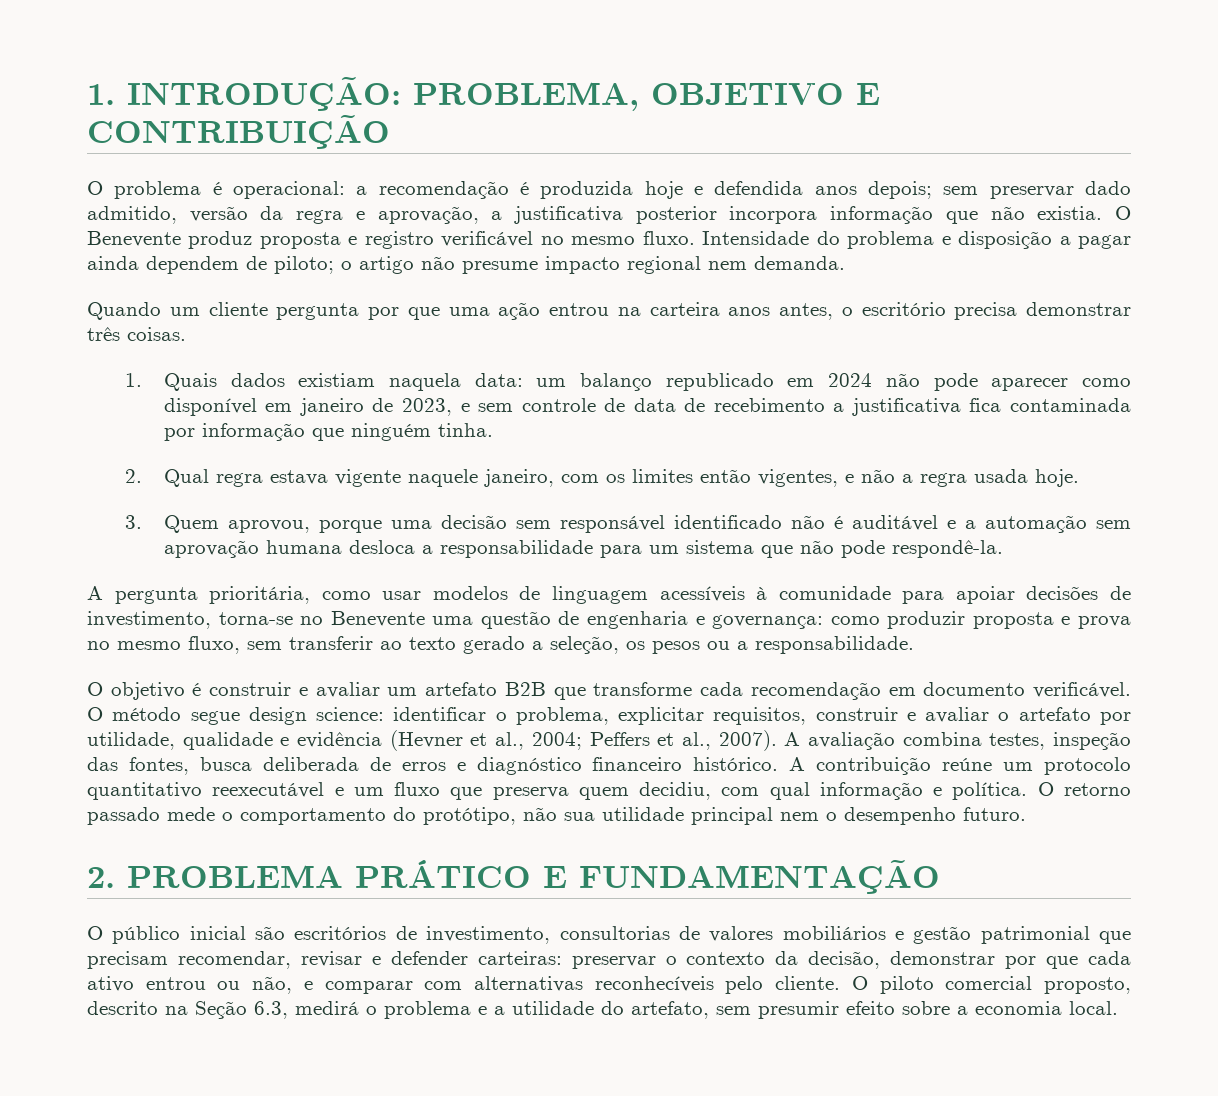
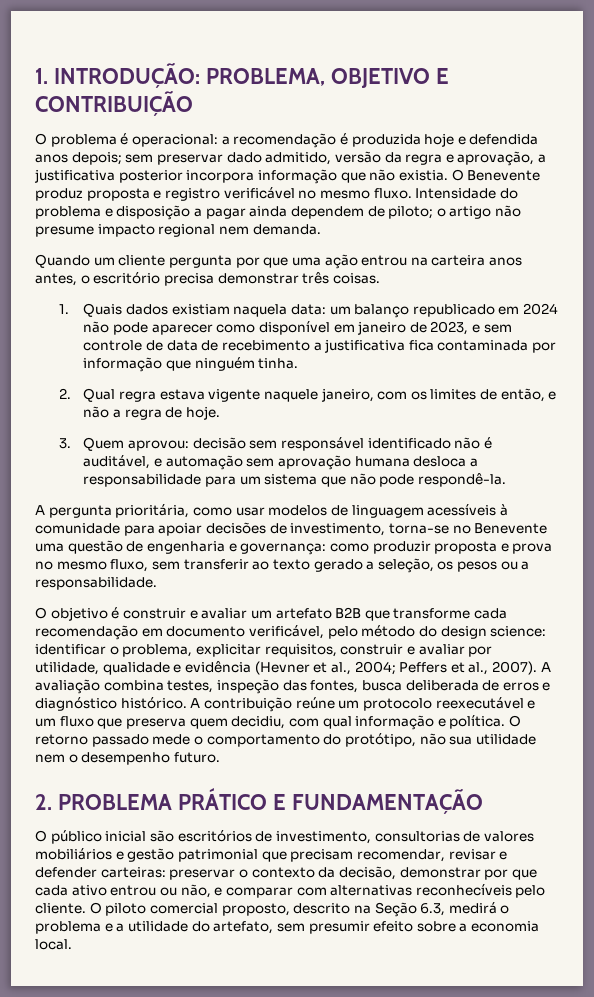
[699,469,838,487] então vigentes, -> [480,388,545,402] de então,
[973,469,1028,483] usada -> [165,407,183,418] de
[227,520,432,533] aprovou, porque uma -> [127,440,189,451] aprovou:
[851,515,976,531] auditável e a -> [83,455,162,469] auditável, e
[1033,682,1131,698] [87,707,240,725] verificável. O método segue -> [248,625,437,639] verificável, pelo método do
[998,707,1091,721] o artefato -> (465, 649) none
[592,757,683,771] financeiro -> (117, 704) none
[87,782,202,800] quantitativo -> (432, 704) none
[691,807,773,825] principal -> (536, 739) none

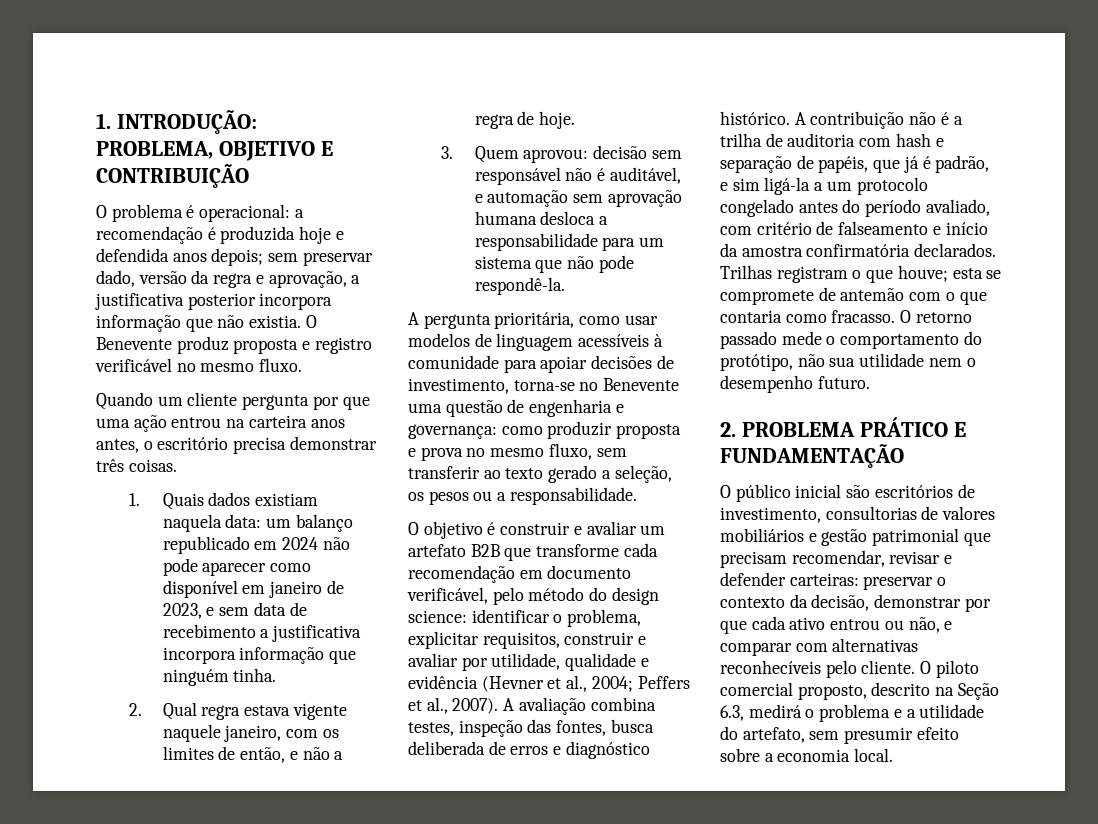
[226,152,332,165] dado admitido, -> [96,270,135,287] dado,
[415,188,518,199] [35,205,522,220] [35,224,321,237] Intensidade do problema e disposição a pagar ainda dependem de piloto; o artigo não presume impacto regional nem demanda. -> (303, 365) none
[83,340,163,351] controle de -> (250, 611) none
[408,340,557,353] fica contaminada por -> [162,647,236,664] incorpora
[367,438,451,449] identificado -> (561, 176) none
[295,697,536,711] [35,715,506,730] reúne um protocolo reexecutável e um fluxo que preserva quem decidiu, com qual informação e política. -> [909,112,963,125] [720,133,944,147] [720,155,990,173] [720,177,928,195] [720,199,990,217] [720,221,988,235] [720,243,997,257] [720,265,1002,283] [720,287,987,305] [720,310,896,323] não é a trilha de auditoria com hash e separação de papéis, que já é padrão, e sim ligá-la a um protocolo congelado antes do período avaliado, com critério de falseamento e início da amostra confirmatória declarados. Trilhas registram o que houve; esta se compromete de antemão com o que contaria como fracasso.

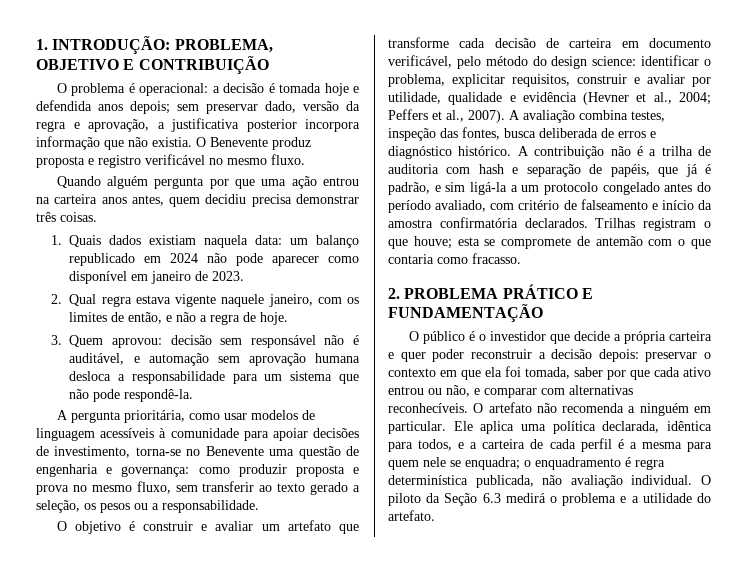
[96,226,296,244] recomendação é produzida -> [223,83,322,93] decisão é tomada
[157,392,238,406] um cliente -> [106,176,148,189] alguém
[143,437,229,450] o escritório -> [169,194,247,207] quem decidiu
[162,602,307,619] [162,624,362,642] [162,647,357,664] [162,668,277,686] 2023, e sem data de recebimento a justificativa incorpora informação que ninguém tinha. -> [212,271,245,281] 2023.
[470,544,500,557] B2B -> (331, 525) none
[408,565,515,583] recomendação -> [494,38,613,48] decisão de carteira
[900,310,972,323] [720,331,982,349] [720,353,976,371] [720,375,870,393] O retorno passado mede o comportamento do protótipo, não sua utilidade nem o desempenho futuro. -> (521, 258) none
[795,484,975,498] [720,506,996,523] [720,528,991,546] [720,550,953,568] [720,572,947,590] [720,594,962,611] inicial são escritórios de investimento, consultorias de valores mobiliários e gestão patrimonial que precisam recomendar, revisar e defender carteiras: preservar o contexto da decisão, demonstrar -> [468,331,712,344] [388,349,711,362] [388,366,603,380] é o investidor que decide a própria carteira e quer poder reconstruir a decisão depois: preservar o contexto em que ela foi tomada, saber
[720,660,979,678] [720,682,999,700] [720,705,744,721] reconhecíveis pelo cliente. O piloto comercial proposto, descrito na Seção 6.3, -> [388,402,711,416] [388,421,712,434] [388,438,712,452] [388,457,665,470] [388,475,711,488] [388,493,501,506] reconhecíveis. O artefato não recomenda a ninguém em particular. Ele aplica uma política declarada, idêntica para todos, e a carteira de cada perfil é a mesma para quem nele se enquadra; o enquadramento é regra determinística publicada, não avaliação individual. O piloto da Seção 6.3
[742,727,959,744] [720,748,894,762] artefato, sem presumir efeito sobre a economia local. -> [388,510,435,521] artefato.

